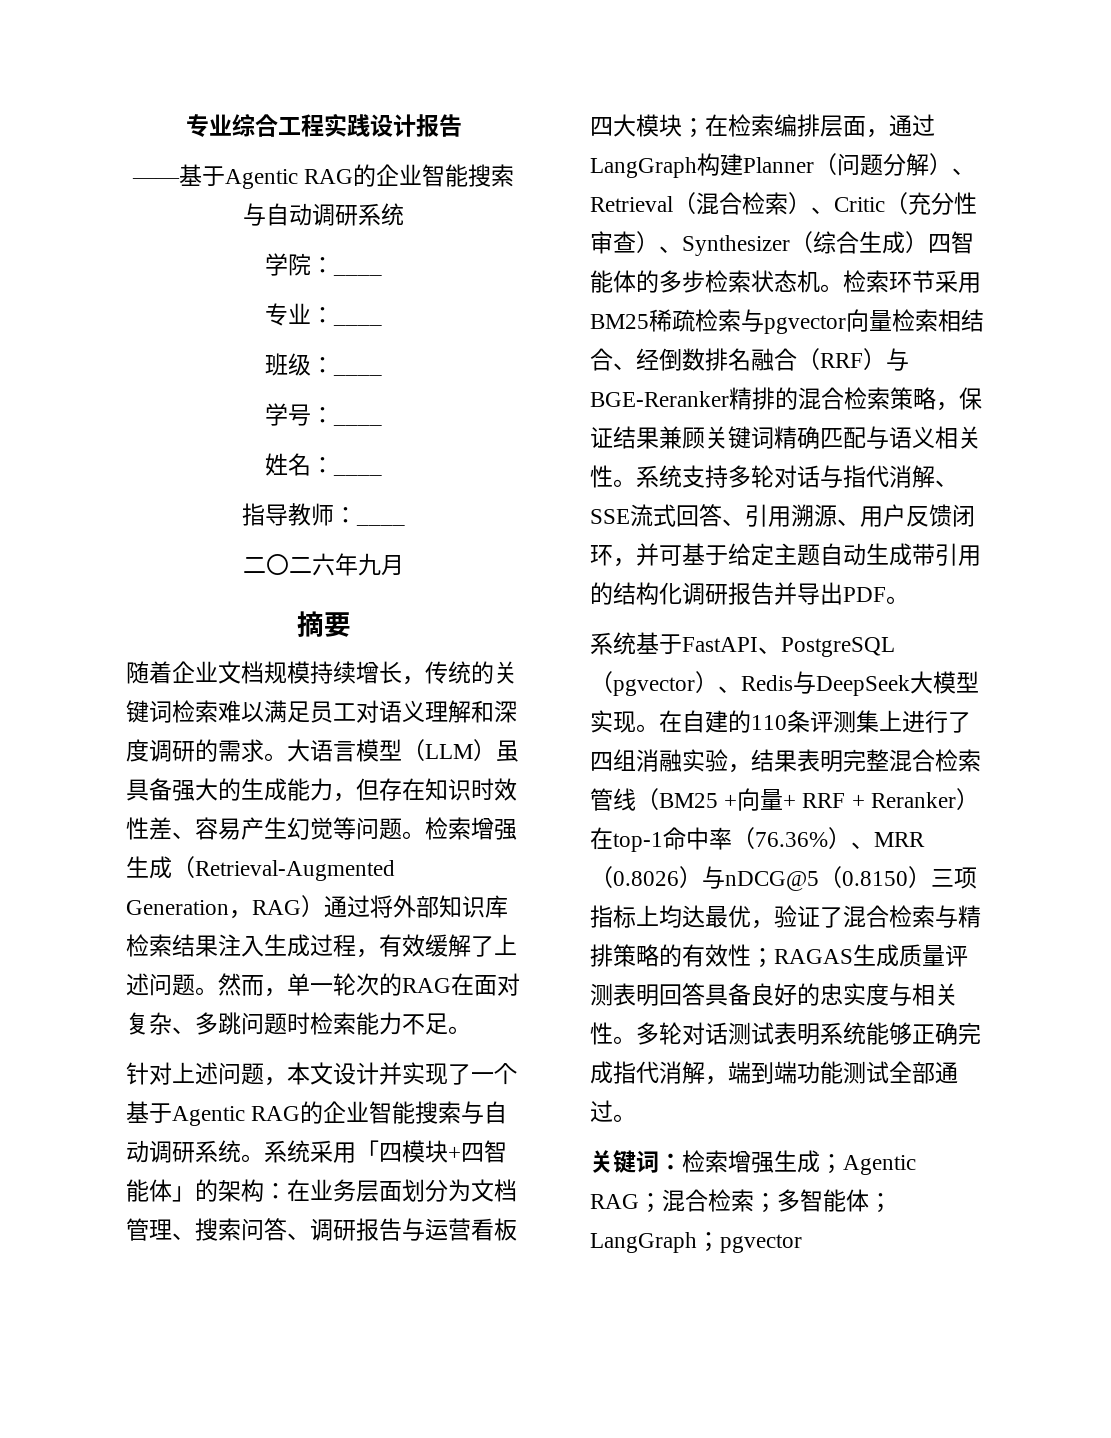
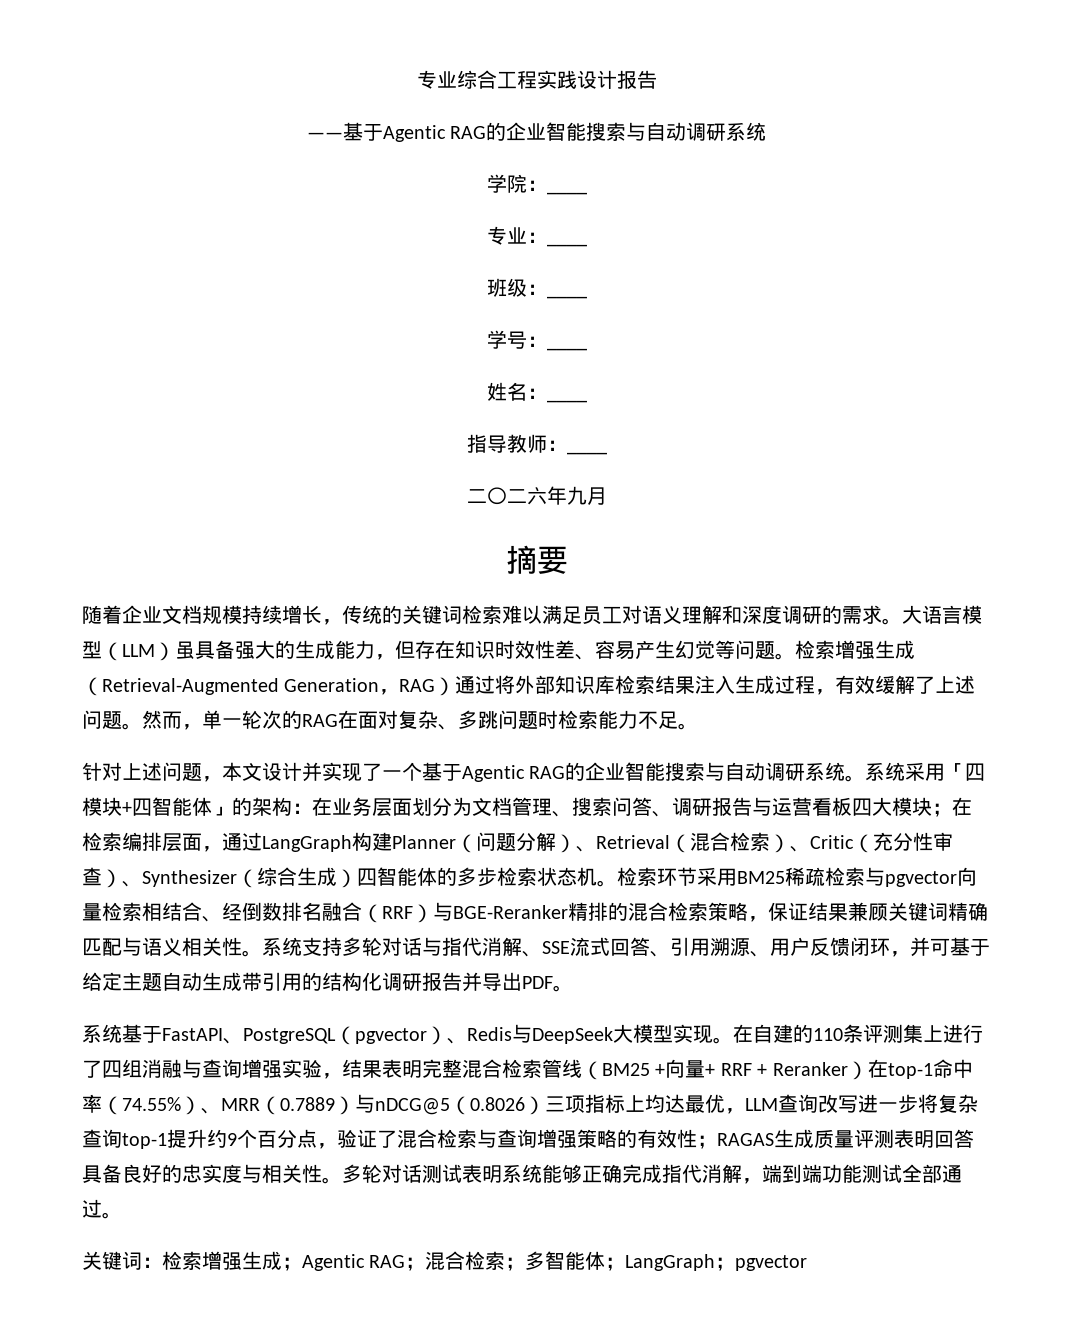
(682, 760) none -> [182,1059,282,1078] 与查询增强
[755,832,828,847] 76.36% -> [122,1097,181,1111] 74.55%
[613,871,679,886] 0.8026 -> [280,1097,335,1111] 0.7889
[842,871,908,886] 0.8150 -> [470,1097,525,1111] 0.8026
(774, 924) none -> [745,1094,978,1114] [82,1129,337,1149] LLM查询改写进一步将复杂查询top-1提升约9个百分点，
[958,905,981,928] [590,944,613,967] 精排 -> [497,1129,577,1148] 查询增强

